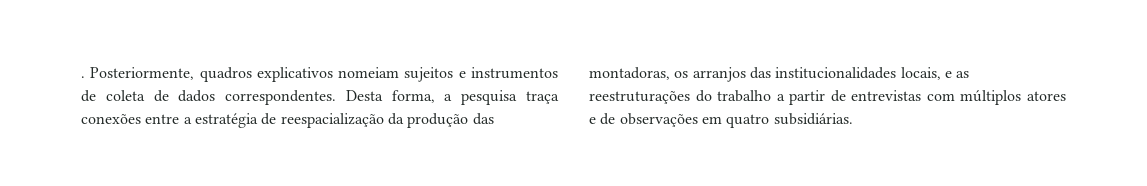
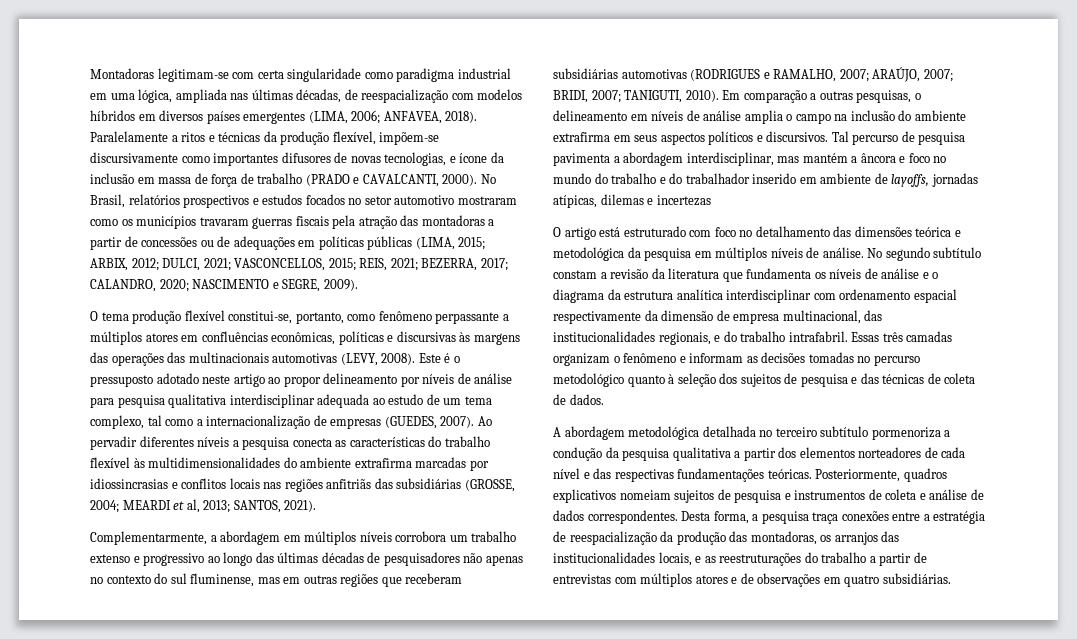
[81,76,85,78] . -> [90,68,511,82] [90,89,523,103] [90,110,478,124] [90,131,440,145] [90,152,504,166] [90,173,496,187] [90,194,517,208] [90,215,495,229] [90,236,486,250] [90,258,508,271] [90,279,358,292] [90,310,509,324] [90,331,520,345] [90,352,460,366] [90,373,513,387] [90,394,492,408] [90,415,492,429] [90,436,490,450] [90,457,489,471] [90,478,515,492] [90,499,317,513] [90,531,517,545] [90,552,523,566] [90,573,463,587] [553,67,953,82] [553,90,921,103] [553,110,966,124] [553,131,966,145] [553,152,947,166] [553,173,978,187] [553,194,711,208] [553,226,961,240] [553,247,982,261] [553,268,939,282] [553,289,957,303] [553,310,883,324] [553,331,953,345] [553,352,920,366] [553,373,976,387] [553,394,604,405] [553,426,951,440] [553,447,966,461] [553,468,812,482] Montadoras legitimam-se com certa singularidade como paradigma industrial em uma lógica, ampliada nas últimas décadas, de reespacialização com modelos híbridos em diversos países emergentes (LIMA, 2006; ANFAVEA, 2018). Paralelamente a ritos e técnicas da produção flexível, impõem-se discursivamente como importantes difusores de novas tecnologias, e ícone da inclusão em massa de força de trabalho (PRADO e CAVALCANTI, 2000). No Brasil, relatórios prospectivos e estudos focados no setor automotivo mostraram como os municípios travaram guerras fiscais pela atração das montadoras a partir de concessões ou de adequações em políticas públicas (LIMA, 2015; ARBIX, 2012; DULCI, 2021; VASCONCELLOS, 2015; REIS, 2021; BEZERRA, 2017; CALANDRO, 2020; NASCIMENTO e SEGRE, 2009). // O tema produção flexível constitui-se, portanto, como fenômeno perpassante a múltiplos atores em confluências econômicas, políticas e discursivas às margens das operações das multinacionais automotivas (LEVY, 2008). Este é o pressuposto adotado neste artigo ao propor delineamento por níveis de análise para pesquisa qualitativa interdisciplinar adequada ao estudo de um tema complexo, tal como a internacionalização de empresas (GUEDES, 2007). Ao pervadir diferentes níveis a pesquisa conecta as características do trabalho flexível às multidimensionalidades do ambiente extrafirma marcadas por idiossincrasias e conflitos locais nas regiões anfitriãs das subsidiárias (GROSSE, 2004; MEARDI et al, 2013; SANTOS, 2021). // Complementarmente, a abordagem em múltiplos níveis corrobora um trabalho extenso e progressivo ao longo das últimas décadas de pesquisadores não apenas no contexto do sul fluminense, mas em outras regiões que receberam subsidiárias automotivas (RODRIGUES e RAMALHO, 2007; ARAÚJO, 2007; BRIDI, 2007; TANIGUTI, 2010). Em comparação a outras pesquisas, o delineamento em níveis de análise amplia o campo na inclusão do ambiente extrafirma em seus aspectos políticos e discursivos. Tal percurso de pesquisa pavimenta a abordagem interdisciplinar, mas mantém a âncora e foco no mundo do trabalho e do trabalhador inserido em ambiente de layoffs, jornadas atípicas, dilemas e incertezas // O artigo está estruturado com foco no detalhamento das dimensões teórica e metodológica da pesquisa em múltiplos níveis de análise. No segundo subtítulo constam a revisão da literatura que fundamenta os níveis de análise e o diagrama da estrutura analítica interdisciplinar com ordenamento espacial respectivamente da dimensão de empresa multinacional, das institucionalidades regionais, e do trabalho intrafabril. Essas três camadas organizam o fenômeno e informam as decisões tomadas no percurso metodológico quanto à seleção dos sujeitos de pesquisa e das técnicas de coleta de dados. // A abordagem metodológica detalhada no terceiro subtítulo pormenoriza a condução da pesquisa qualitativa a partir dos elementos norteadores de cada nível e das respectivas fundamentações teóricas.
(454, 74) none -> [717,489,782,503] de pesquisa
(145, 95) none -> [919,489,968,500] e análise

